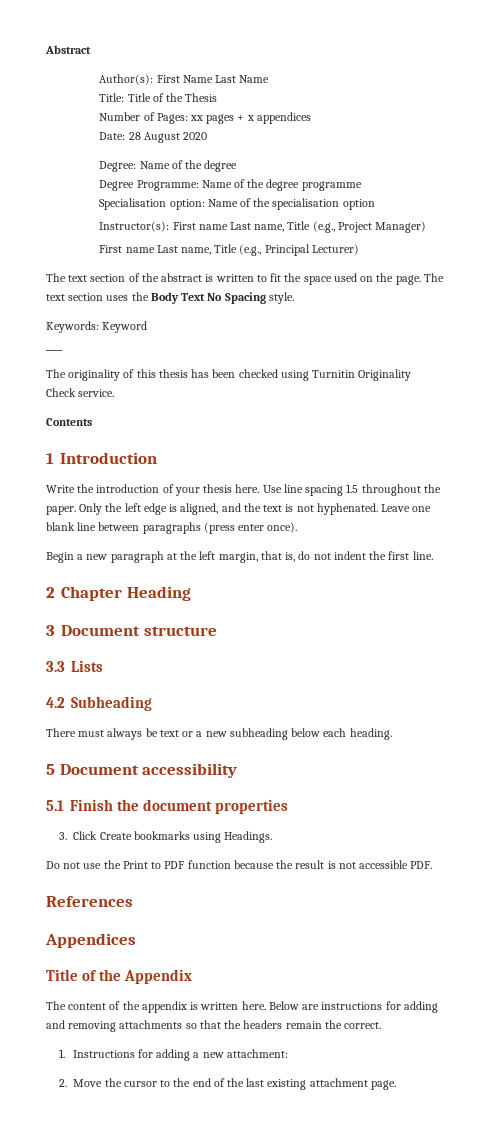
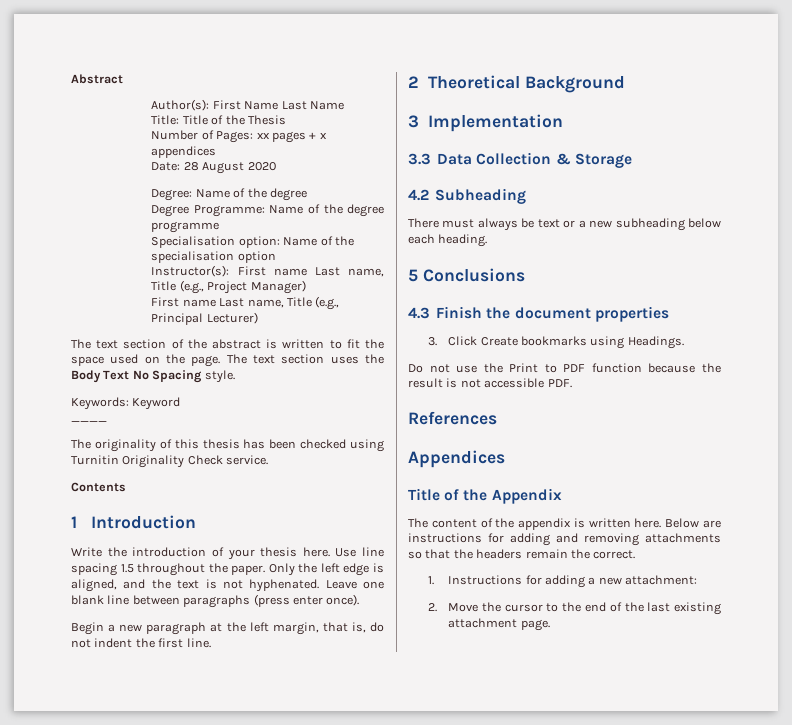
[61,586,191,601] Chapter Heading -> [428,75,625,93] Theoretical Background
[61,625,217,636] Document structure -> [428,114,564,132] Implementation
[71,660,103,672] Lists -> [437,152,632,168] Data Collection & Storage
[59,763,238,778] [46,800,64,811] Document accessibility // 5.1 -> [422,268,525,282] [408,307,430,319] Conclusions // 4.3

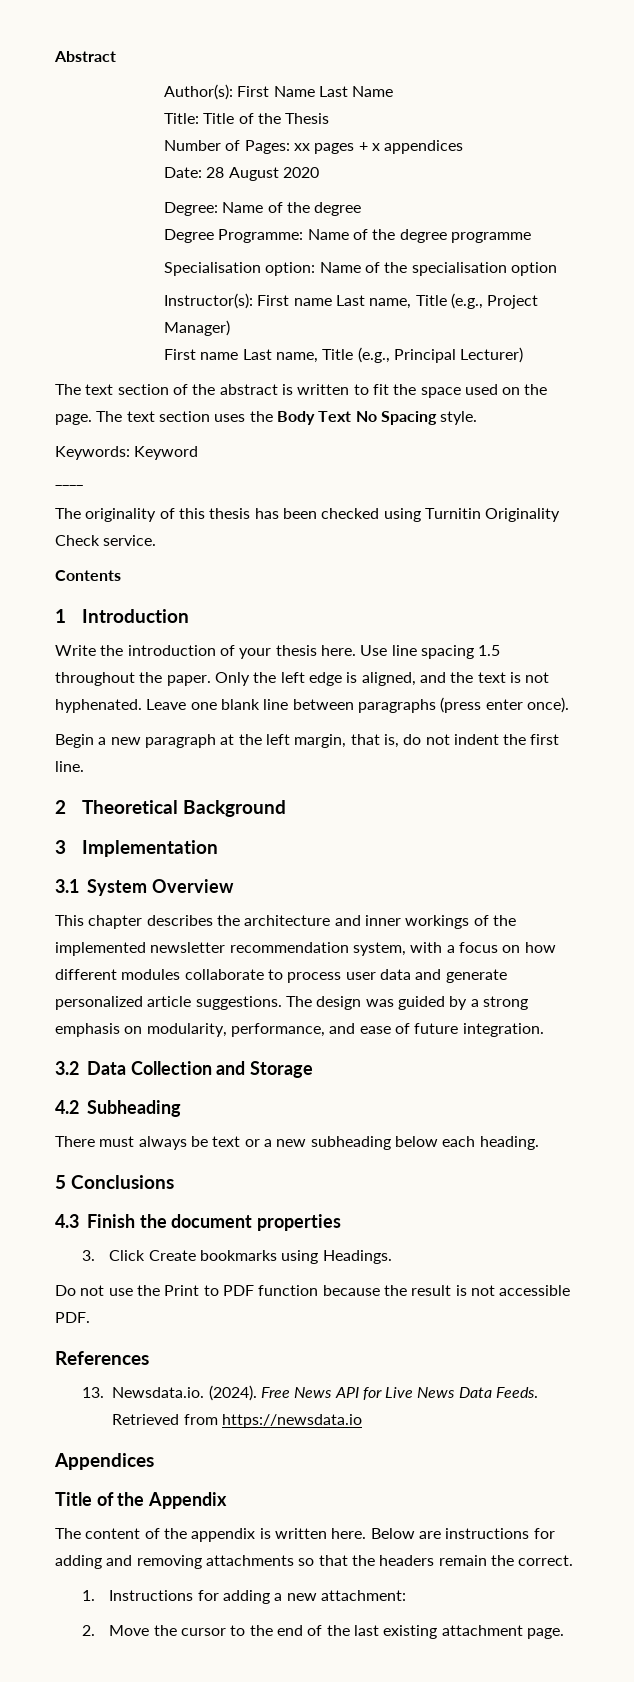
[408,153,431,165] 3.3 -> [55,879,234,896] [55,915,516,929] [55,942,556,956] [55,969,507,983] [55,996,528,1010] [55,1023,544,1037] [55,1061,79,1075] 3.1 System Overview // This chapter describes the architecture and inner workings of the implemented newsletter recommendation system, with a focus on how different modules collaborate to process user data and generate personalized article suggestions. The design was guided by a strong emphasis on modularity, performance, and ease of future integration. // 3.2
[555,153,571,165] & -> [216,1061,246,1075] and
(497, 418) none -> [82,1385,539,1401] [112,1414,362,1428] // 13. Newsdata.io. (2024). Free News API for Live News Data Feeds. Retrieved from https://newsdata.io

